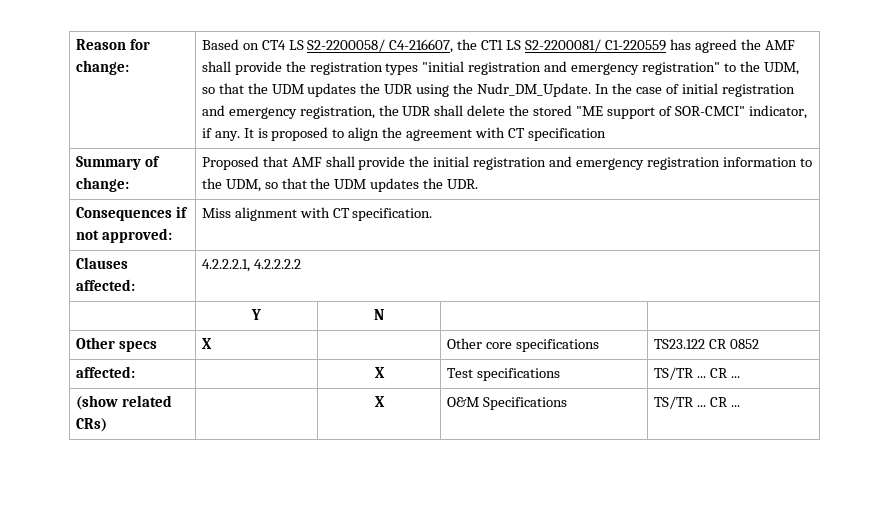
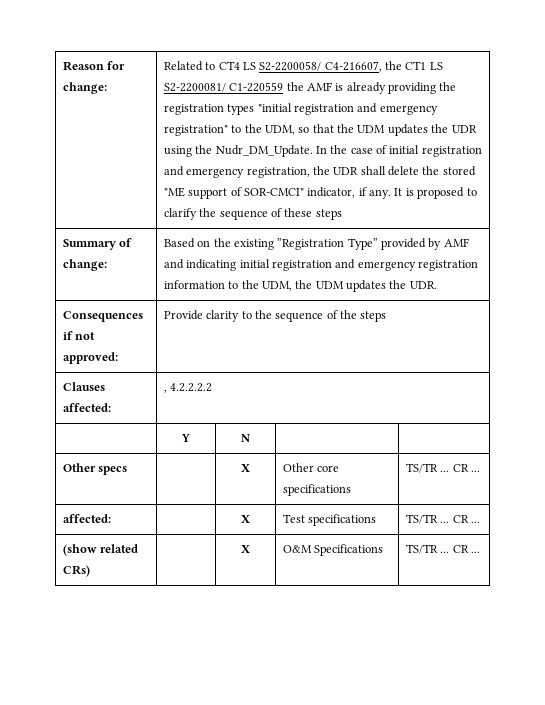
[201,39,259,50] Based on -> [163,61,216,71] Related to
[669,39,795,53] [201,61,282,75] has agreed the AMF shall provide -> [286,82,437,94] the AMF is already providing
[348,127,606,141] [75,156,160,170] [75,177,129,192] [201,156,430,170] align the agreement with CT specification // Summary of change: | Proposed that AMF shall provide the -> [163,208,342,220] [62,238,133,250] [62,259,107,271] [163,238,469,250] [163,259,237,271] clarify the sequence of these steps // Summary of change: | Based on the existing ”Registration Type” provided by AMF and indicating
[264,178,307,189] so that -> (292, 286) none
[201,207,433,221] Miss alignment with CT specification. -> [163,310,387,322] Provide clarity to the sequence of the steps
[201,259,250,272] 4.2.2.2.1, -> [163,389,167,393] ,
[201,338,212,349] X | | -> [241,464,250,472] | X |
[653,339,759,349] TS23.122 CR 0852 -> [405,463,480,473] TS/TR ... CR ...

